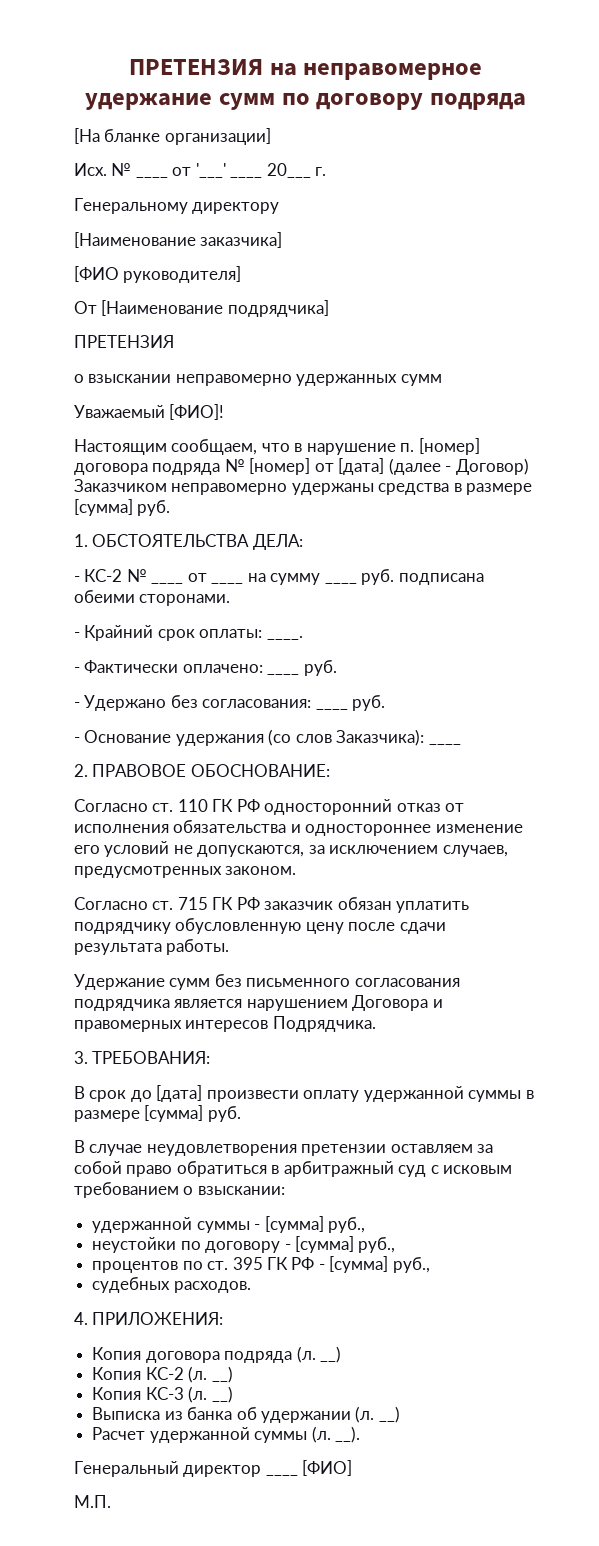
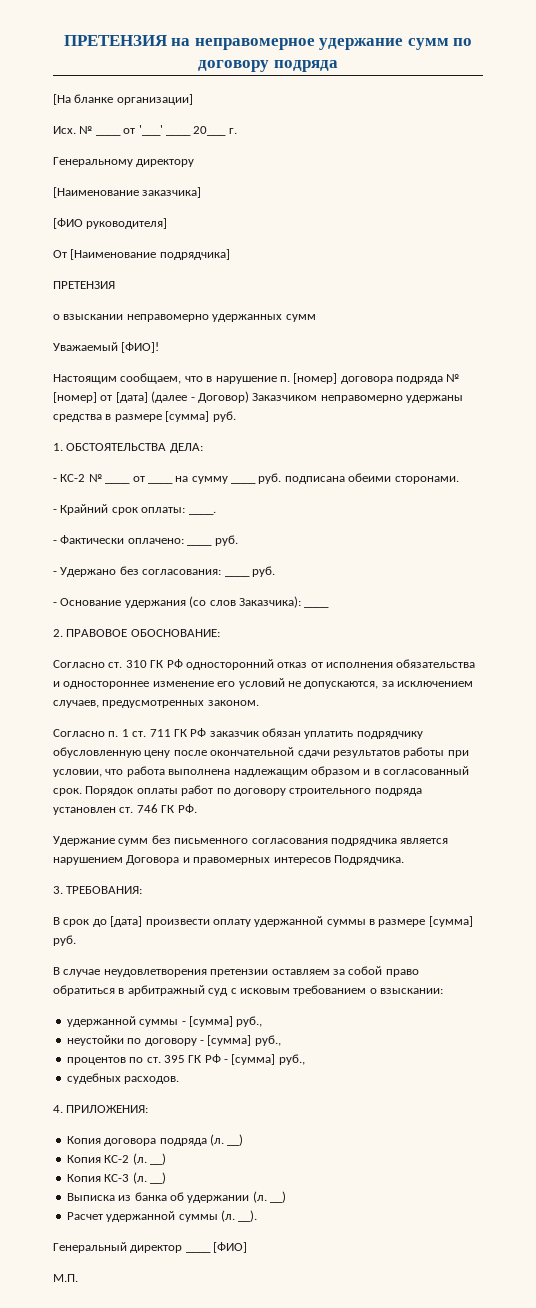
[177,799,208,812] 110 -> [125,660,147,668] 310
[152,897,208,910] ст. 715 -> [108,729,171,737] п. 1 ст. 711
[399,922,446,934] [74,939,230,955] сдачи результата работы. -> [210,747,469,758] [53,766,469,777] [53,785,422,796] [53,804,197,815] окончательной сдачи результатов работы при условии, что работа выполнена надлежащим образом и в согласованный срок. Порядок оплаты работ по договору строительного подряда установлен ст. 746 ГК РФ.

